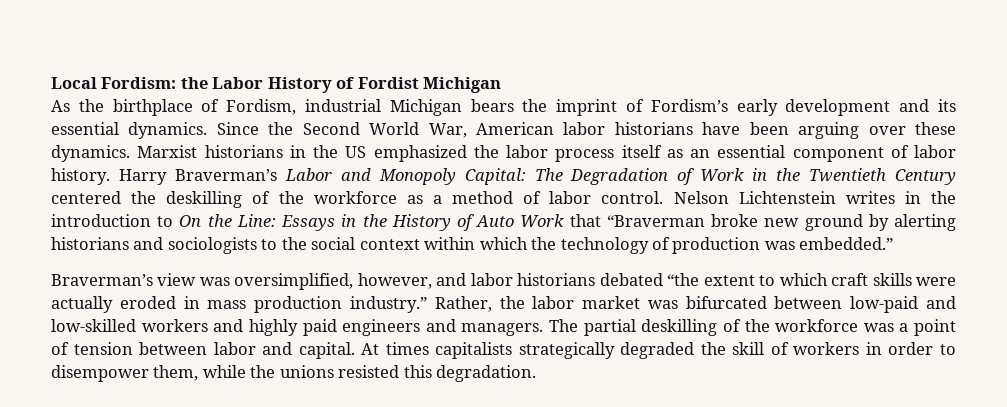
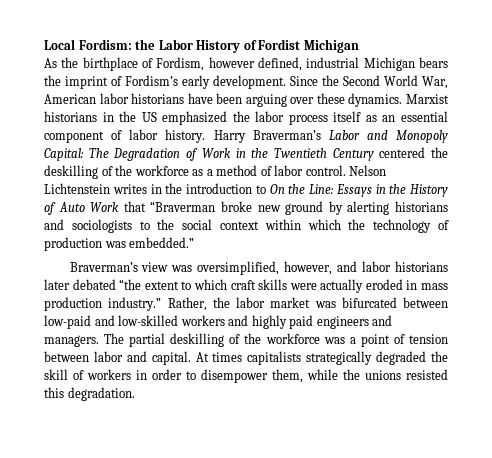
(297, 107) none -> [208,57,303,71] however defined,
[785,99,956,116] [51,122,208,139] development and its essential dynamics. -> [213,75,286,89] development.
(596, 279) none -> [44,279,70,290] later

